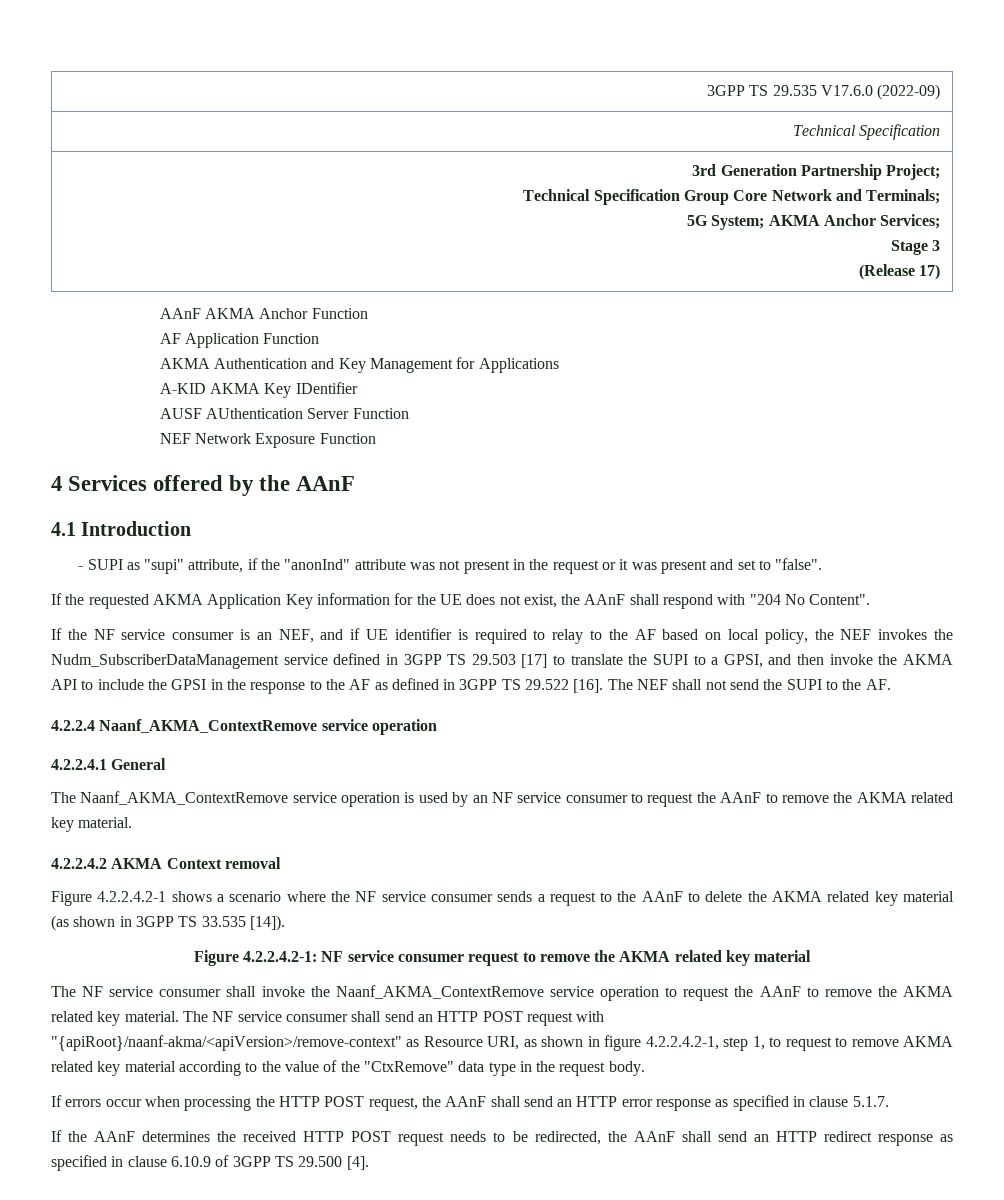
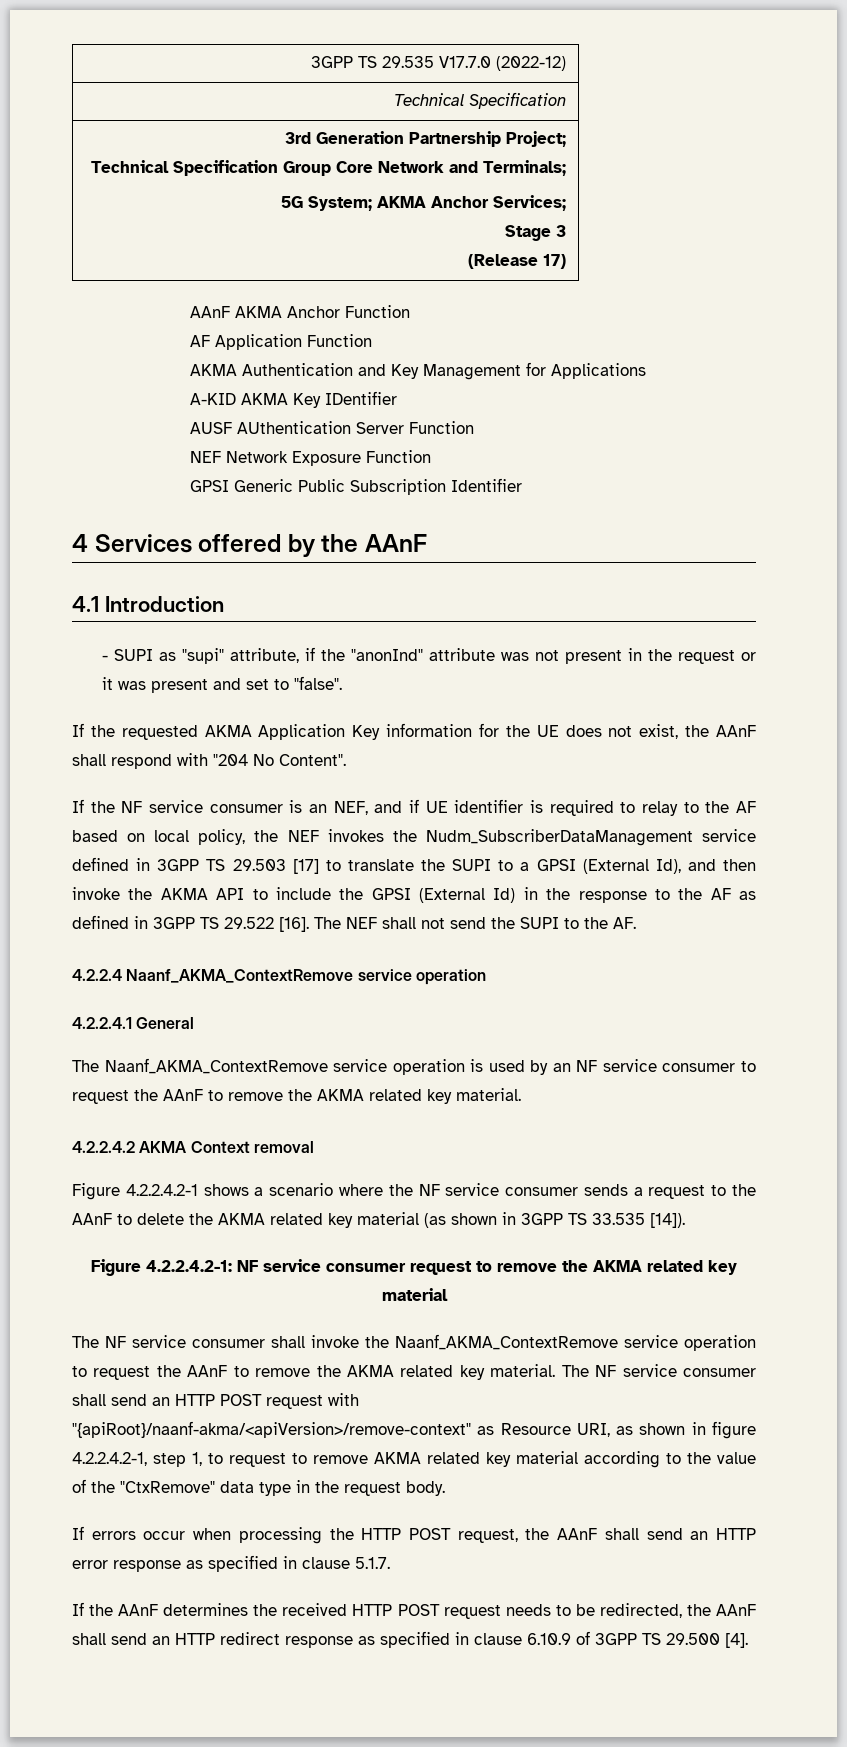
[821,84,941,100] V17.6.0 (2022-09) -> [439,56,567,71] V17.7.0 (2022-12)
(376, 438) none -> [190,478,523,495] // GPSI Generic Public Subscription Identifier
[723,654,763,668] GPSI, -> [536,859,681,874] GPSI (External Id),
(207, 684) none -> [419,888,516,903] (External Id)

